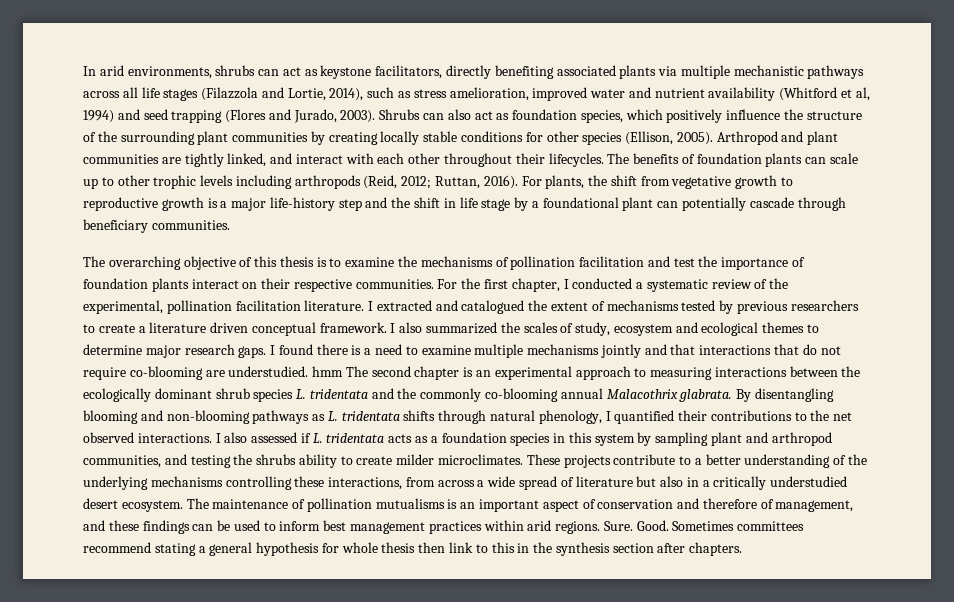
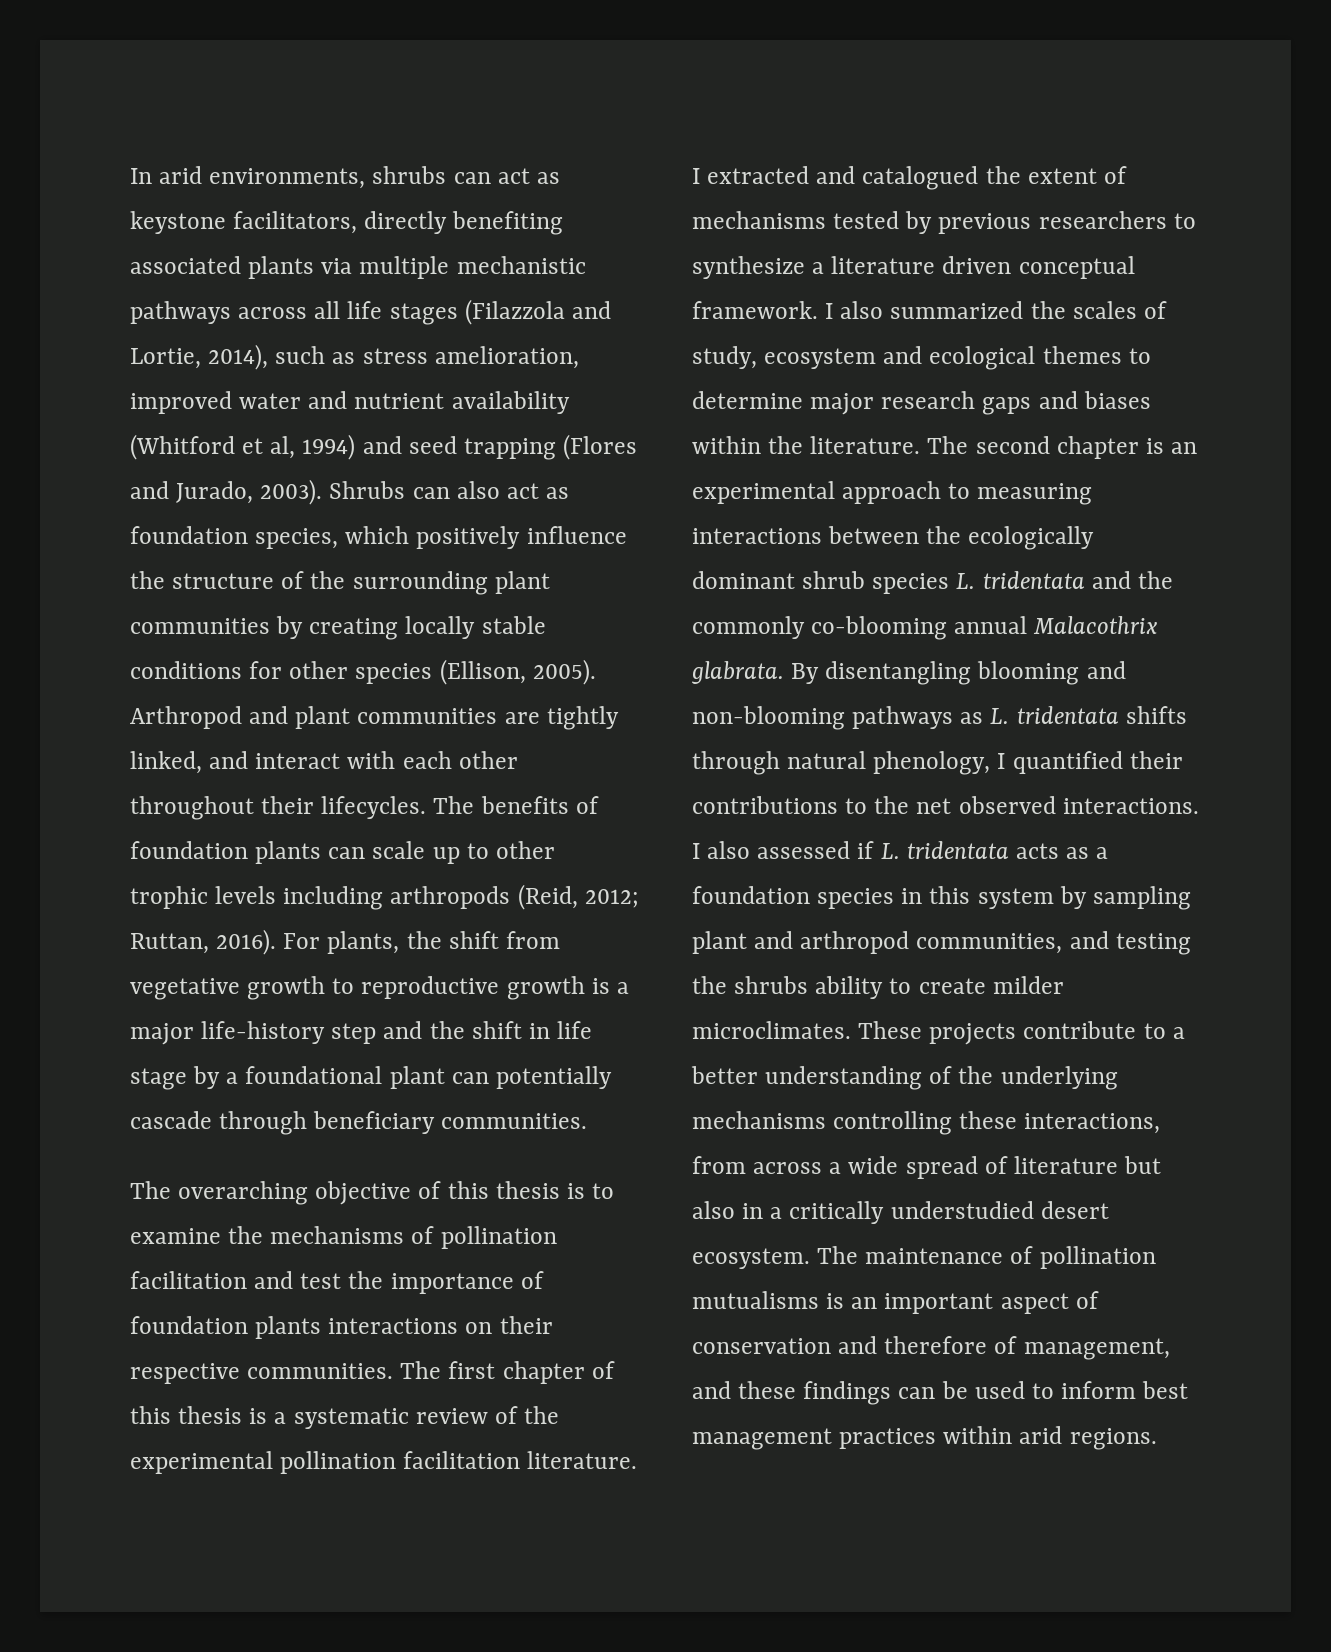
[191,279,239,289] interact -> [328,1318,459,1334] interactions
[437,278,633,292] For the first chapter, I conducted -> [400,1361,615,1384] [130,1406,268,1424] The first chapter of this thesis is
[83,300,163,314] experimental, -> [130,1451,273,1474] experimental
[98,324,135,333] create -> [692,256,805,279] synthesize
[238,344,841,358] [83,366,344,380] gaps. I found there is a need to examine multiple mechanisms jointly and that interactions that do not require co-blooming are understudied. hmm -> [982,391,1151,415] [692,436,921,454] gaps and biases within the literature.
[603,520,805,531] [83,542,743,556] Sure. Good. Sometimes committees recommend stating a general hypothesis for whole thesis then link to this in the synthesis section after chapters. -> (1157, 1439) none

